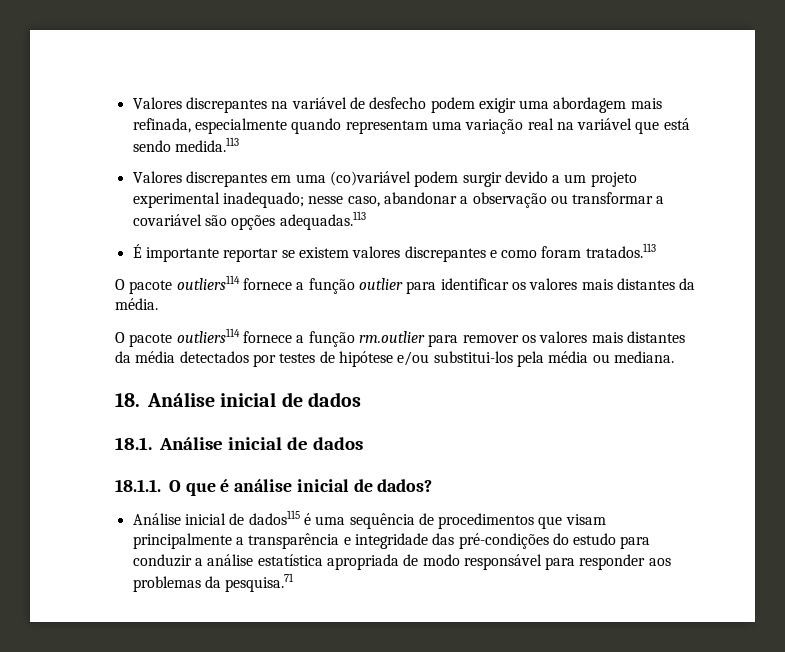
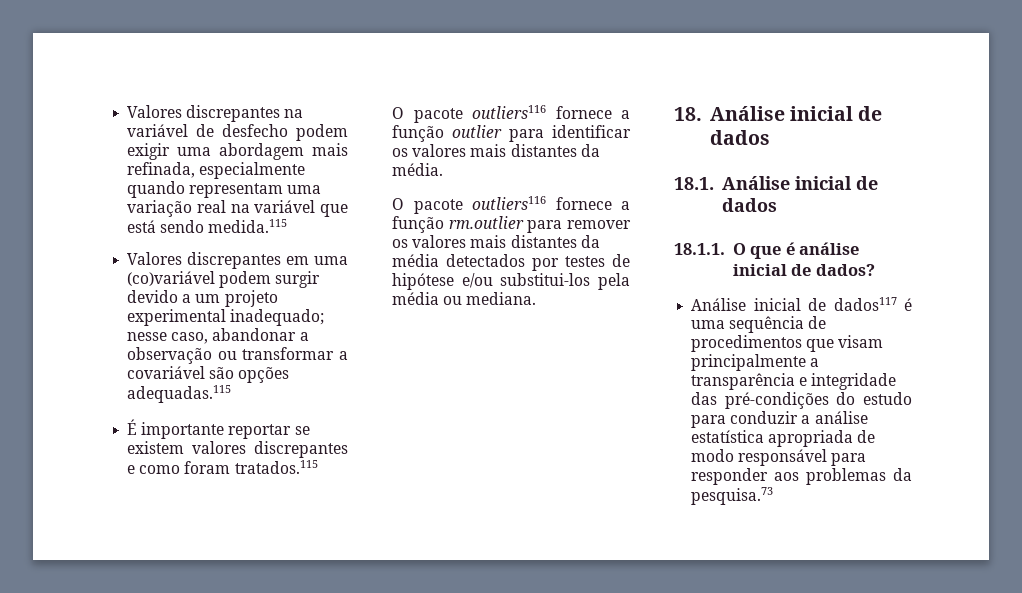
[174,137,239,152] medida.113 -> [208,219,288,233] medida.115
[279,211,366,230] adequadas.113 -> [127,385,232,403] adequadas.115
[585,243,656,258] [115,275,240,294] tratados.113 // O pacote outliers114 -> [234,460,318,474] [392,105,546,123] tratados.115 // O pacote outliers116
[176,328,240,343] outliers114 -> [472,196,546,210] outliers116
[248,510,300,525] dados115 -> [833,297,897,311] dados117
[225,573,295,592] pesquisa.71 -> [691,487,774,505] pesquisa.73

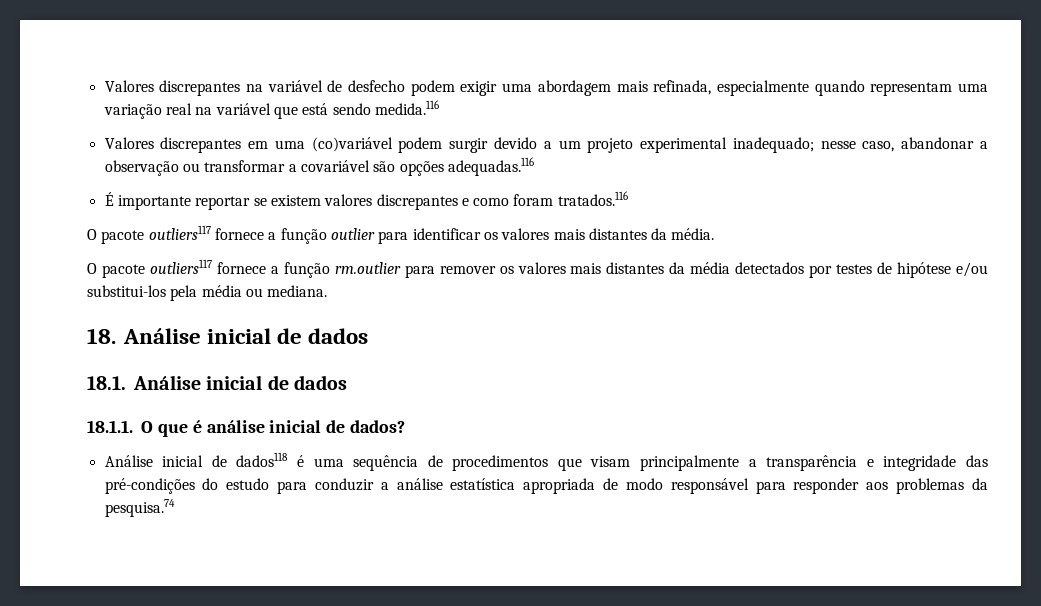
[208,219,288,233] medida.115 -> [374,100,439,115] medida.116
[127,385,232,403] adequadas.115 -> [447,157,534,176] adequadas.116
[234,460,318,474] [392,105,546,123] tratados.115 // O pacote outliers116 -> [557,191,628,206] [87,225,211,244] tratados.116 // O pacote outliers117
[472,196,546,210] outliers116 -> [149,259,212,274] outliers117
[833,297,897,311] dados117 -> [236,452,289,467] dados118
[691,487,774,505] pesquisa.73 -> [104,499,175,517] pesquisa.74

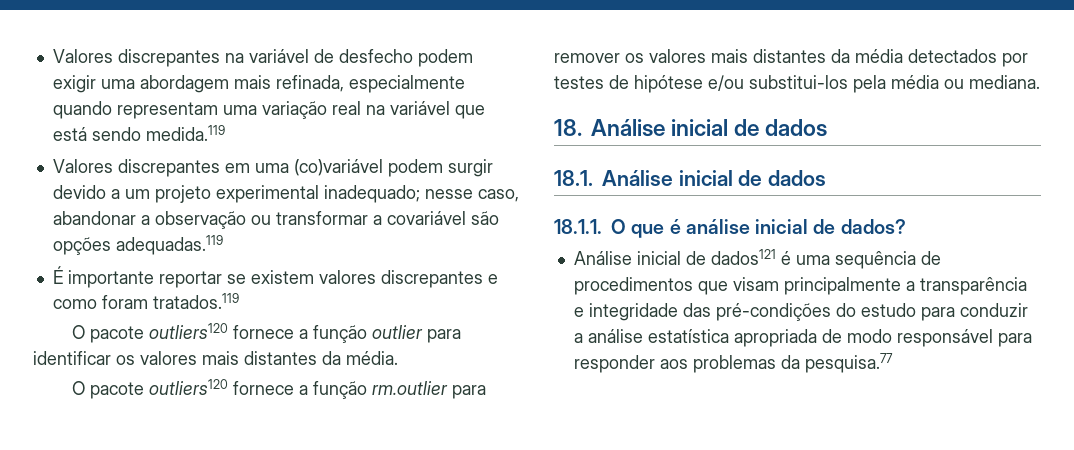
[374,100,439,115] medida.116 -> [145,125,225,141] medida.119
[447,157,534,176] adequadas.116 -> [115,235,223,255] adequadas.119
[557,191,628,206] [87,225,211,244] tratados.116 // O pacote outliers117 -> [152,293,239,309] [72,323,229,343] tratados.119 // O pacote outliers120
[149,259,212,274] outliers117 -> [149,379,229,395] outliers120
[236,452,289,467] dados118 -> [710,249,776,265] dados121
[104,499,175,517] pesquisa.74 -> [804,353,893,373] pesquisa.77

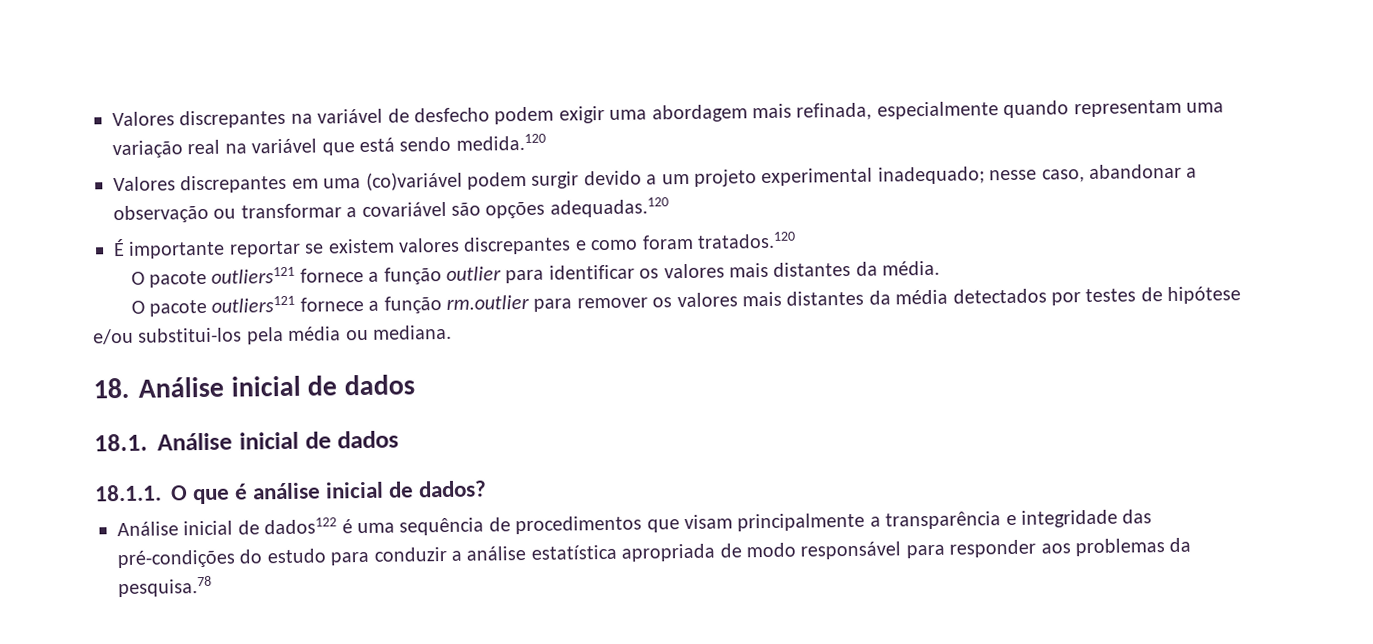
[145,125,225,141] medida.119 -> [455,133,546,151] medida.120
[115,235,223,255] adequadas.119 -> [549,197,669,218] adequadas.120
[152,293,239,309] [72,323,229,343] tratados.119 // O pacote outliers120 -> [696,231,796,249] [130,266,296,288] tratados.120 // O pacote outliers121
[149,379,229,395] outliers120 -> [211,295,296,313] outliers121
[710,249,776,265] dados121 -> [264,517,338,535] dados122
[804,353,893,373] pesquisa.77 -> [118,575,212,598] pesquisa.78

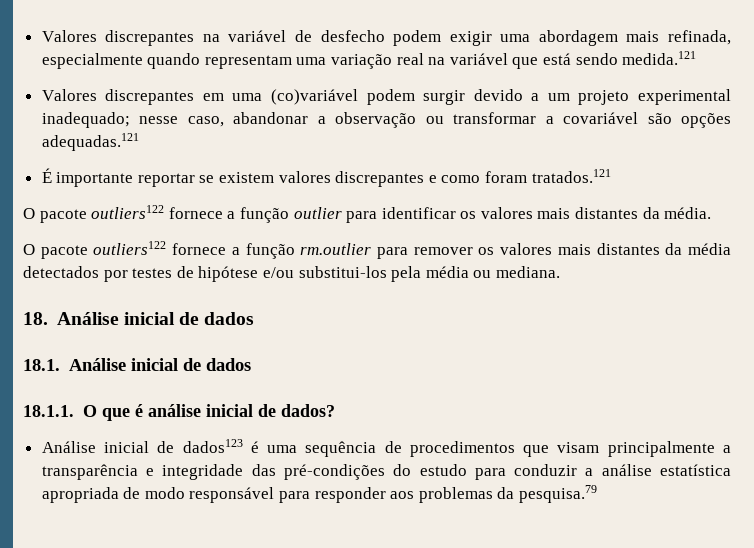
[455,133,546,151] medida.120 -> [622,51,697,65] medida.121
[549,197,669,218] adequadas.120 -> [41,133,139,151] adequadas.121
[696,231,796,249] [130,266,296,288] tratados.120 // O pacote outliers121 -> [531,169,611,183] [23,205,165,223] tratados.121 // O pacote outliers122
[211,295,296,313] outliers121 -> [93,241,167,255] outliers122
[264,517,338,535] dados122 -> [182,439,243,453] dados123
[118,575,212,598] pesquisa.78 -> [519,485,598,503] pesquisa.79

